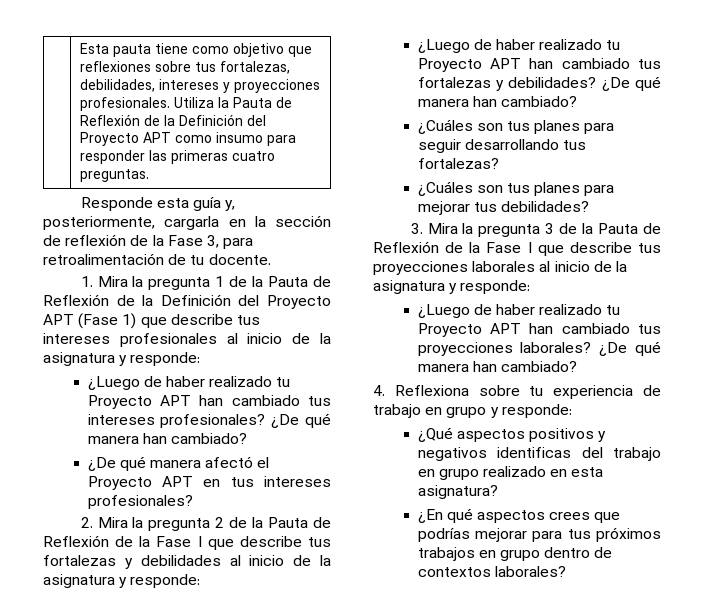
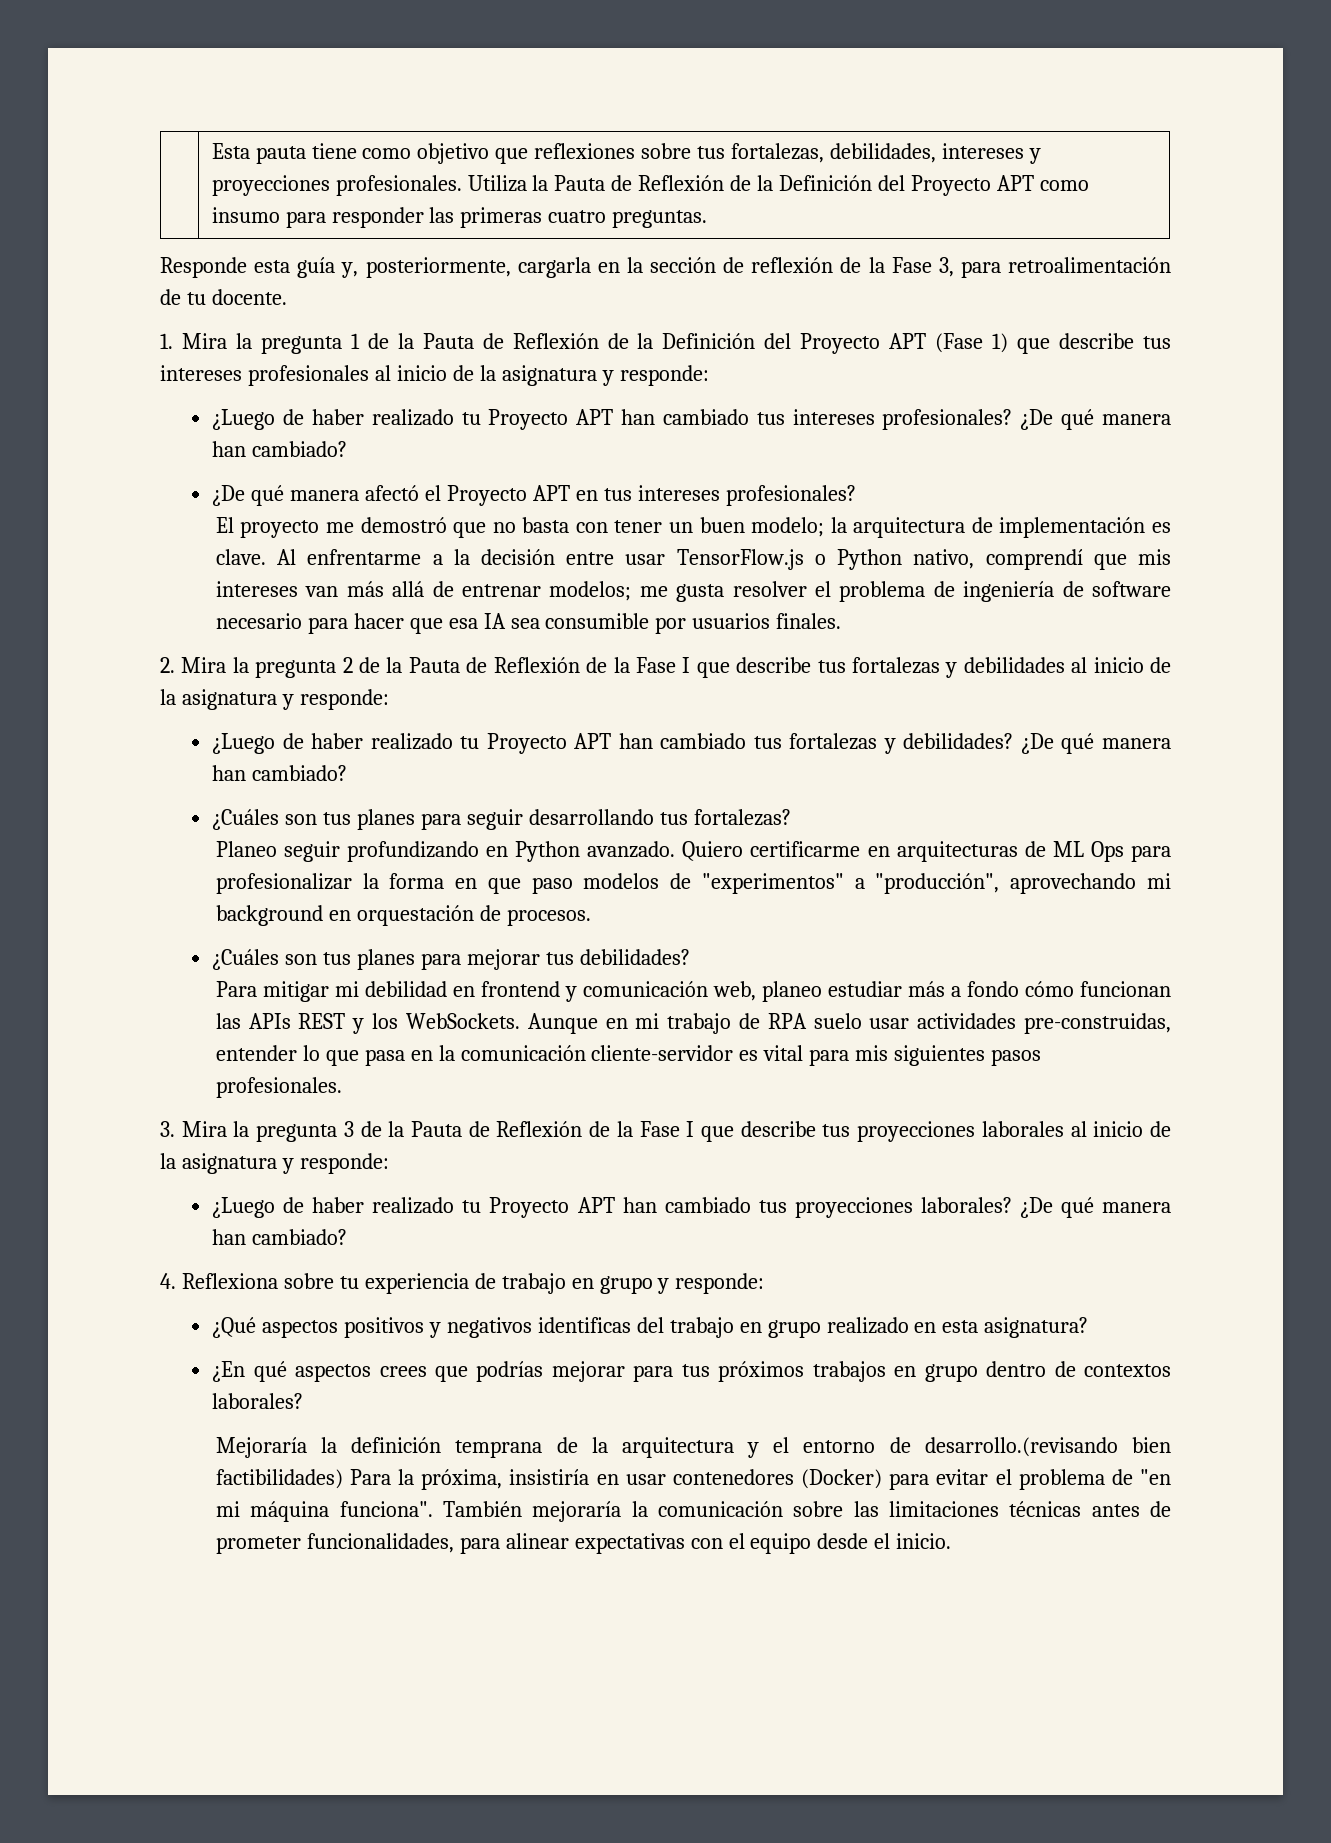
(193, 502) none -> [215,517,1171,538] [215,549,1171,570] [215,581,1171,602] [215,613,842,634] // El proyecto me demostró que no basta con tener un buen modelo; la arquitectura de implementación es clave. Al enfrentarme a la decisión entre usar TensorFlow.js o Python nativo, comprendí que mis intereses van más allá de entrenar modelos; me gusta resolver el problema de ingeniería de software necesario para hacer que esa IA sea consumible por usuarios finales.
(499, 163) none -> [215,841,1171,862] [215,873,1171,894] [215,905,591,926] // Planeo seguir profundizando en Python avanzado. Quiero certificarme en arquitecturas de ML Ops para profesionalizar la forma en que paso modelos de "experimentos" a "producción", aprovechando mi background en orquestación de procesos.
(589, 206) none -> [215,981,1171,1002] [215,1013,1171,1034] [215,1045,1042,1066] [215,1077,342,1098] // Para mitigar mi debilidad en frontend y comunicación web, planeo estudiar más a fondo cómo funcionan las APIs REST y los WebSockets. Aunque en mi trabajo de RPA suelo usar actividades pre-construidas, entender lo que pasa en la comunicación cliente-servidor es vital para mis siguientes pasos profesionales.
(566, 571) none -> [215,1437,1171,1458] [215,1469,1172,1490] [215,1501,1172,1522] [215,1533,952,1554] // Mejoraría la definición temprana de la arquitectura y el entorno de desarrollo.(revisando bien factibilidades) Para la próxima, insistiría en usar contenedores (Docker) para evitar el problema de "en mi máquina funciona". También mejoraría la comunicación sobre las limitaciones técnicas antes de prometer funcionalidades, para alinear expectativas con el equipo desde el inicio.

